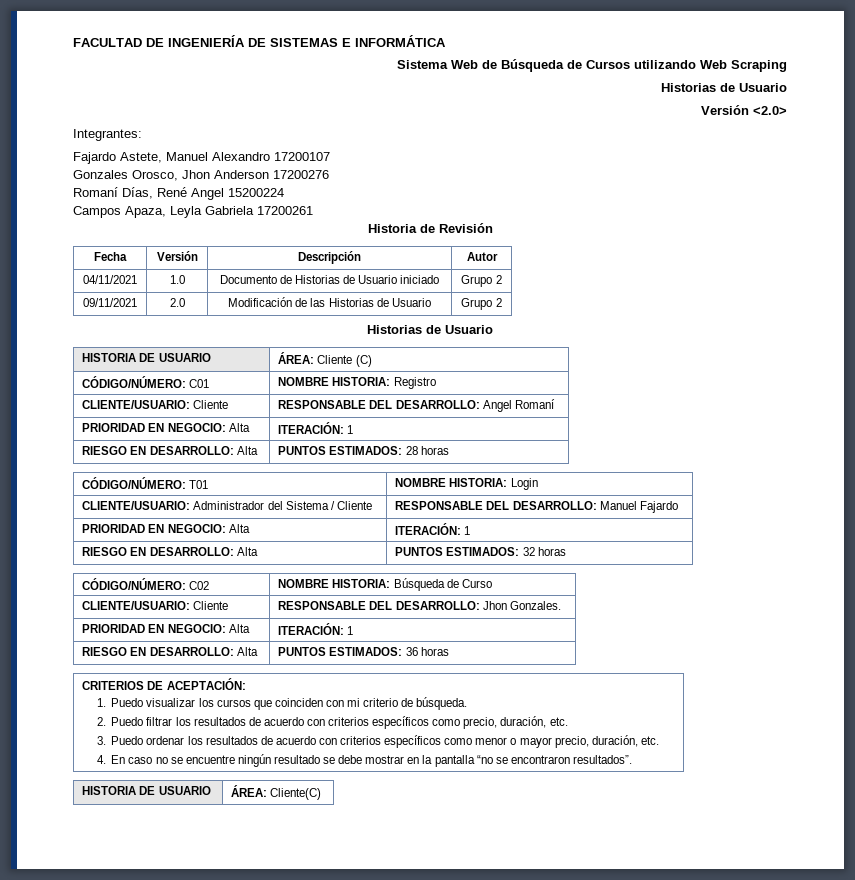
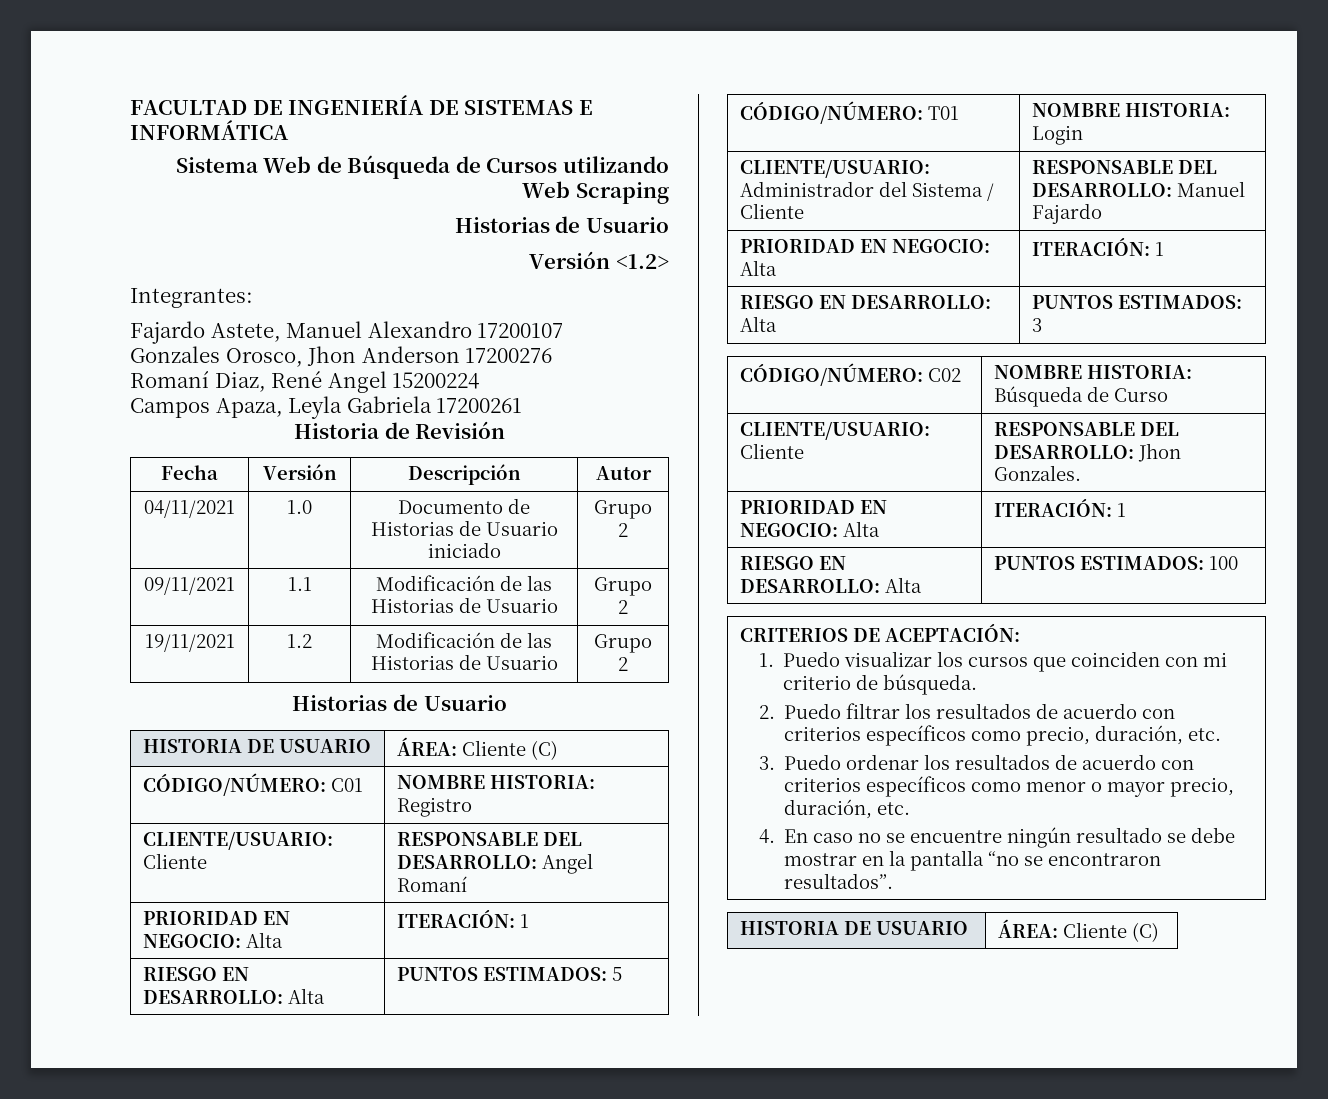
[753,106,787,115] <2.0> -> [616,254,669,269] <1.2>
[122,187,153,199] Días, -> [214,372,266,392] Diaz,
[169,298,185,307] 2.0 -> [287,577,312,591] [376,575,552,591] [370,597,558,613] [594,577,652,596] [618,600,628,614] [144,634,235,652] [287,634,312,648] 1.1 | Modificación de las Historias de Usuario | Grupo 2 // 19/11/2021 | 1.2
[405,446,449,455] 28 horas -> [612,967,623,981] 5
[522,547,566,556] 32 horas -> [1032,318,1043,332] 3
[405,647,449,656] 36 horas -> [1209,556,1239,570] 100
[270,788,322,800] Cliente(C) -> [1063,922,1160,942] Cliente (C)

